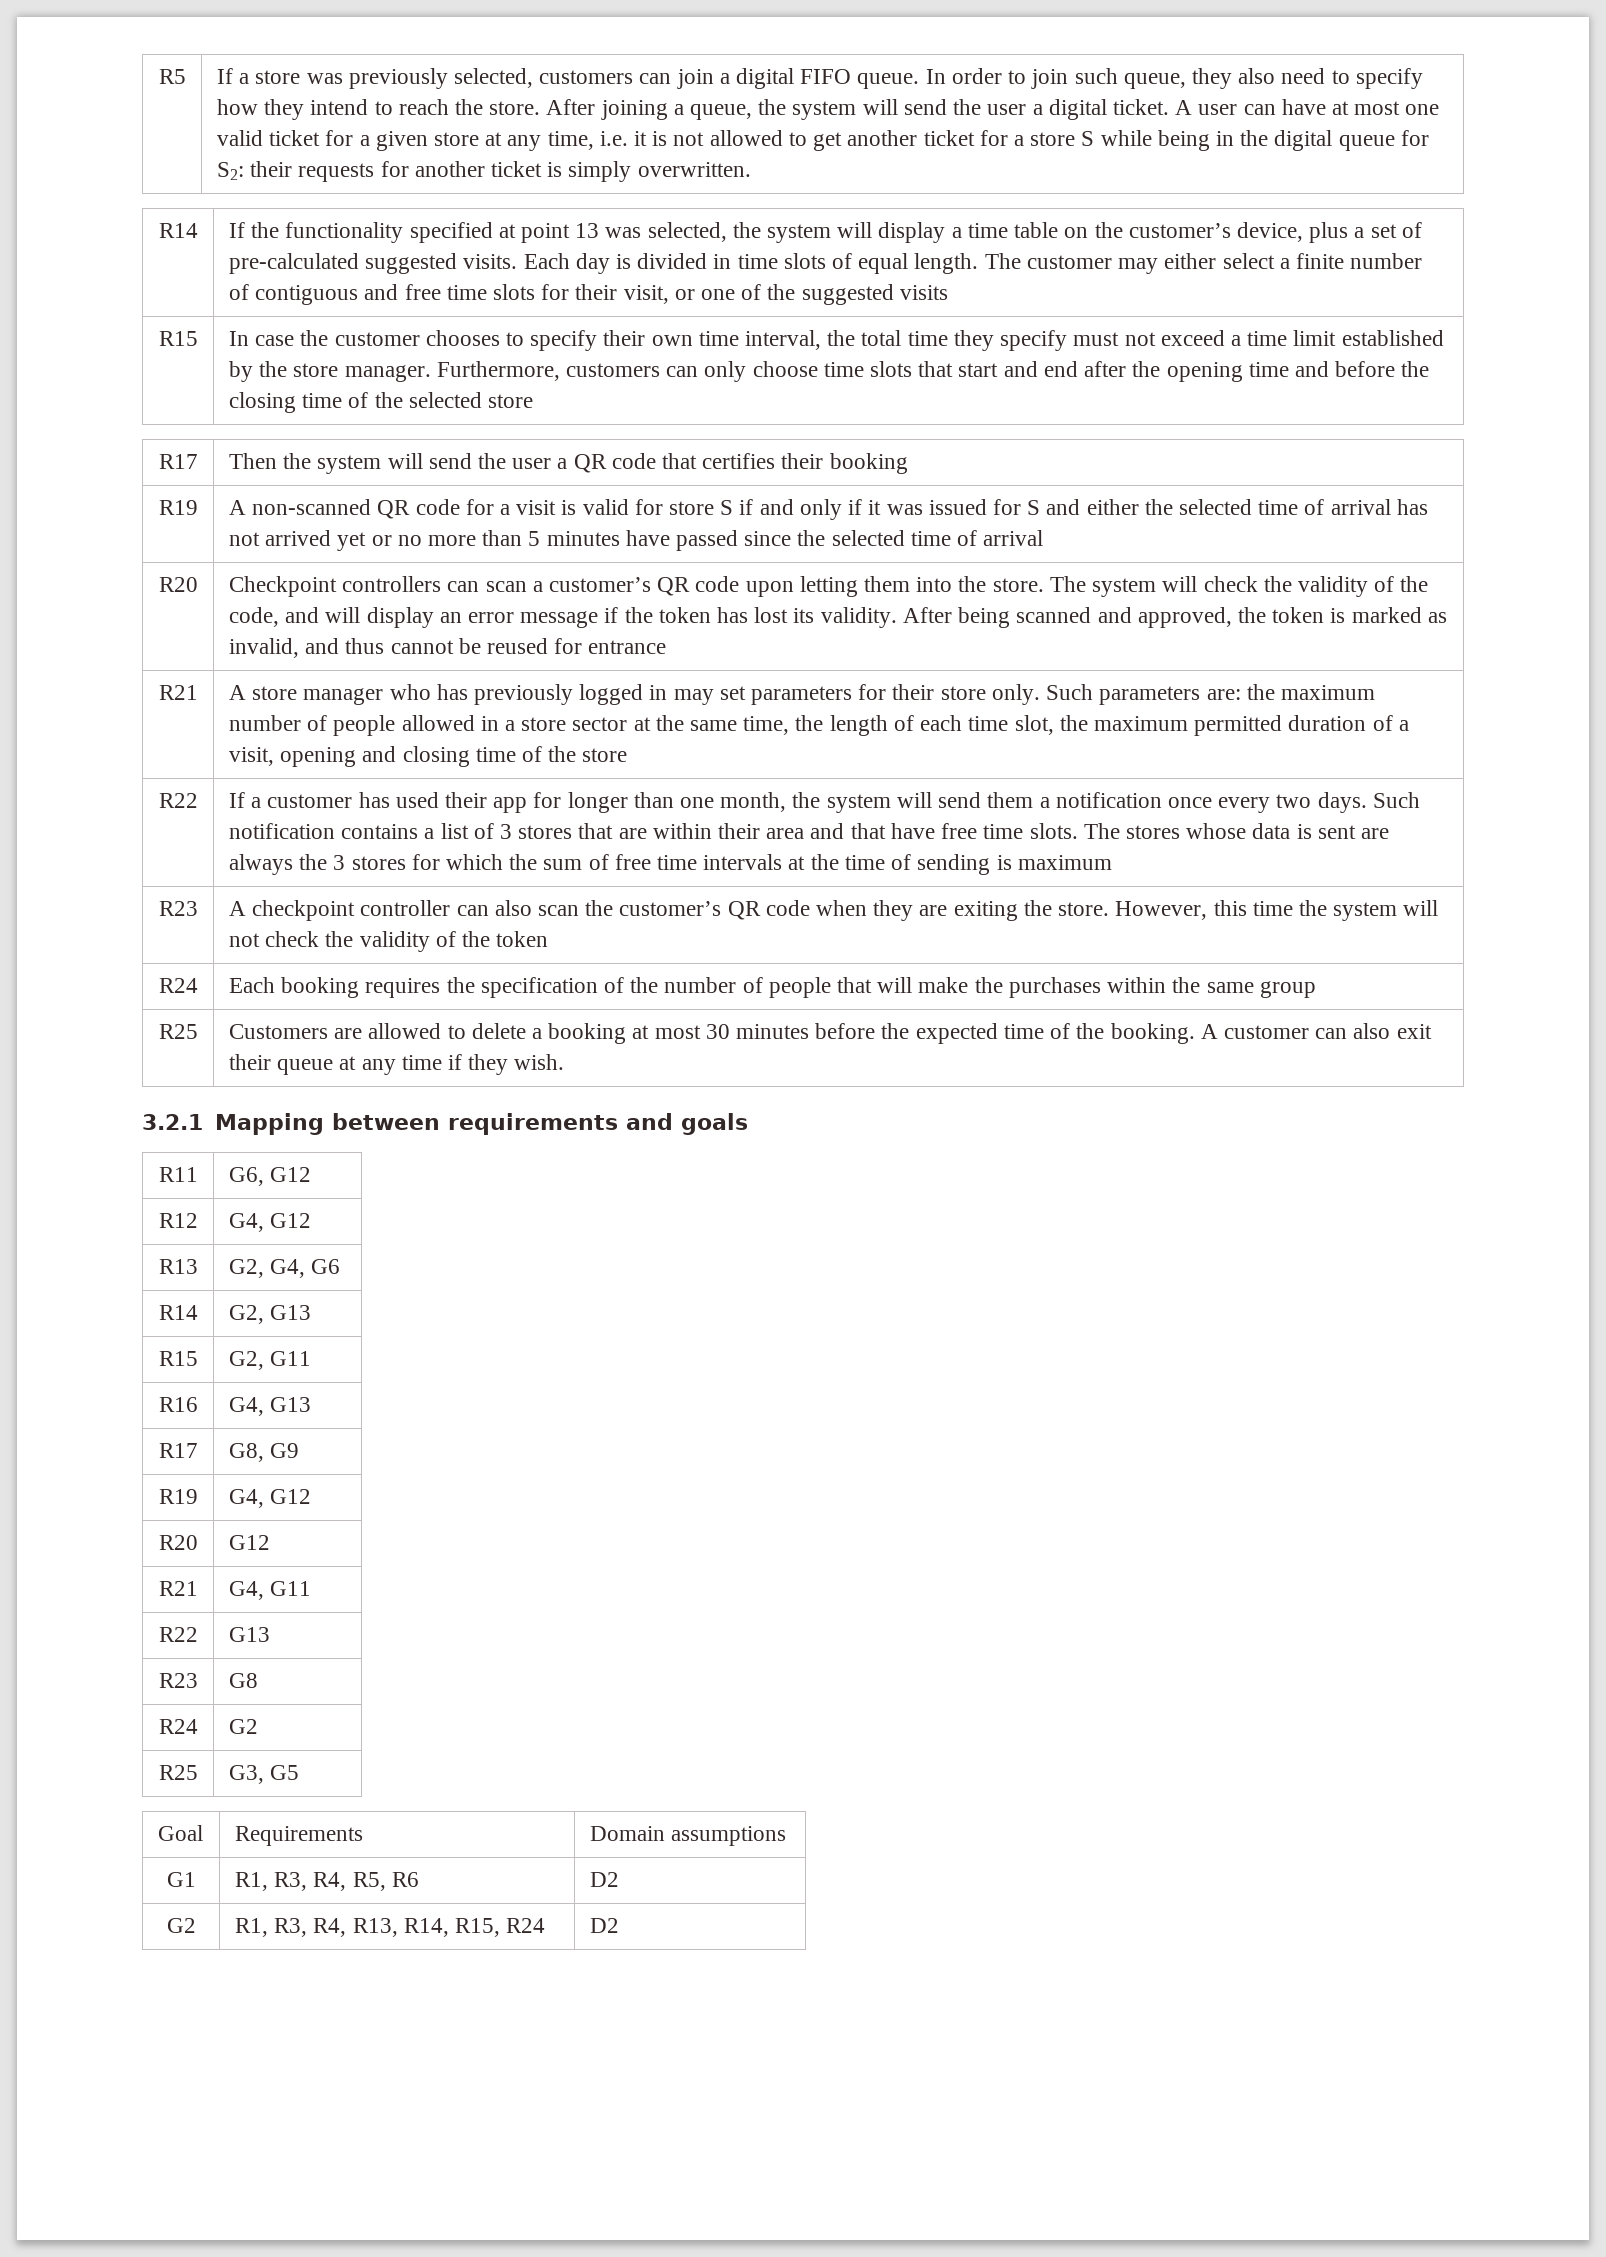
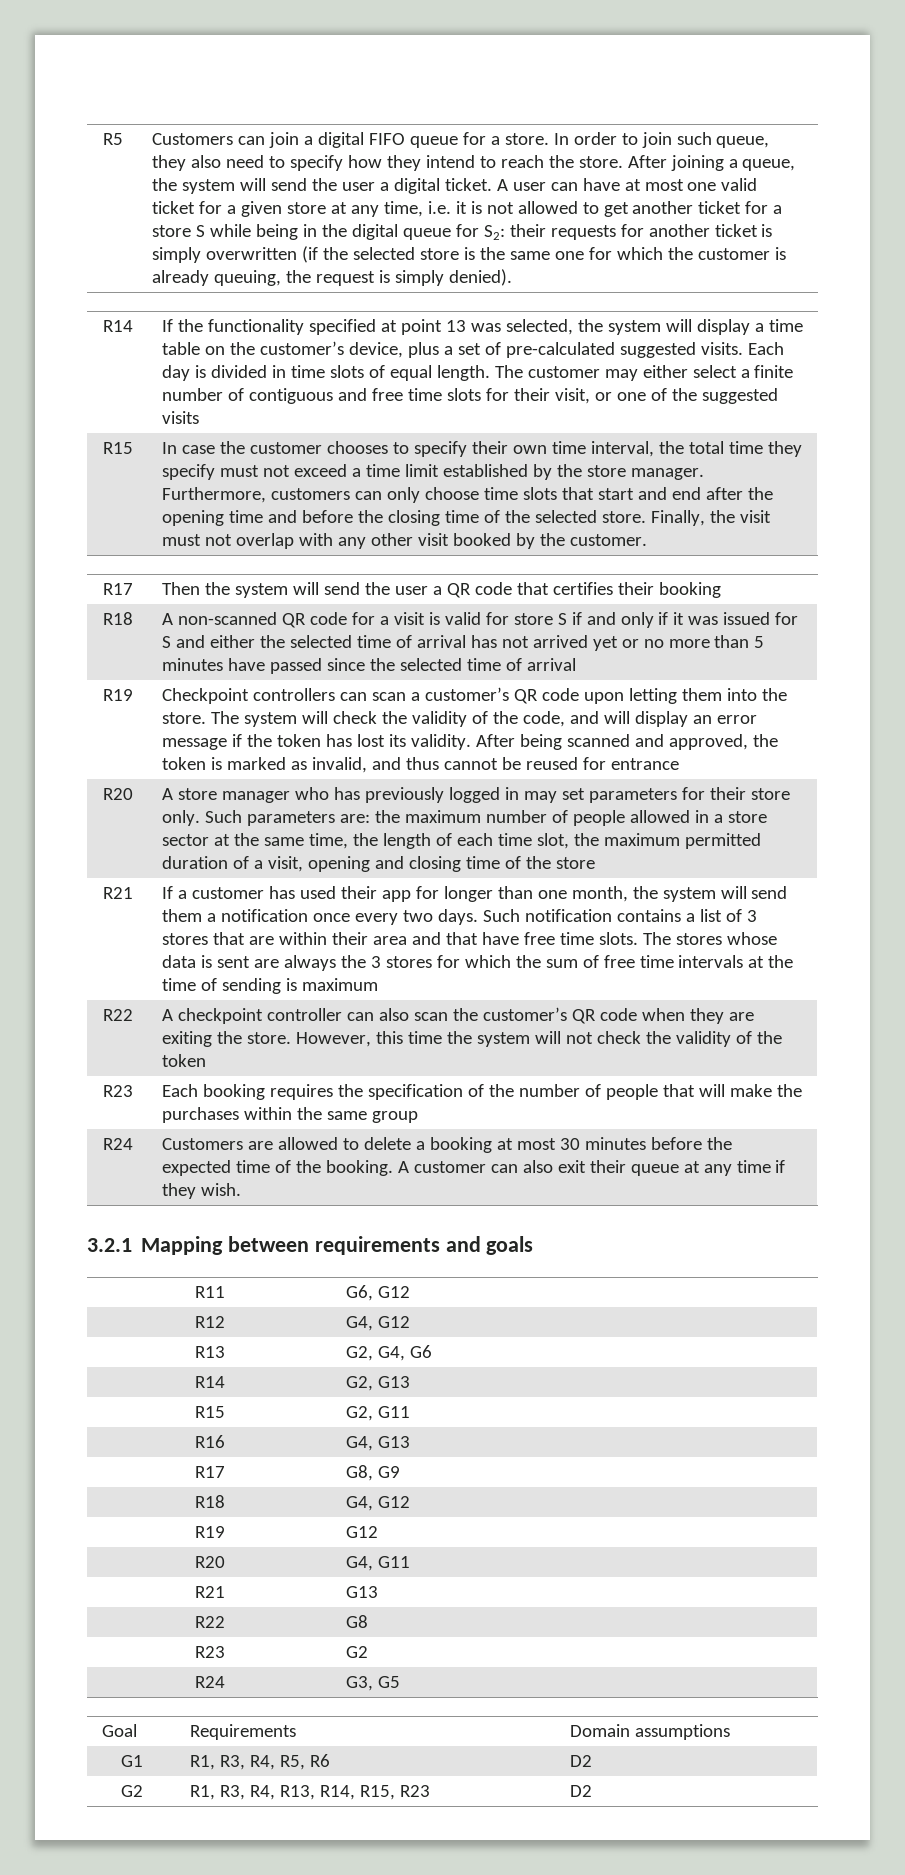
[216,68,634,89] If a store was previously selected, customers -> [151,133,233,145] Customers
[857,73,920,89] queue. -> [409,132,549,148] queue for a store.
[637,162,751,177] overwritten. -> [205,246,786,263] [151,269,512,286] overwritten (if the selected store is the same one for which the customer is already queuing, the request is simply denied).
[487,394,533,408] store -> [601,510,771,526] [161,533,647,549] store. Finally, the visit must not overlap with any other visit booked by the customer.
[158,500,198,515] R19 -> [102,612,133,625] R18
[158,577,198,592] R20 -> [102,689,133,701] R19
[158,685,198,700] R21 -> [102,788,133,800] R20
[158,793,198,808] R22 -> [102,887,133,899] R21
[158,901,198,916] R23 -> [102,1009,133,1021] R22
[158,978,198,993] R24 -> [102,1085,133,1097] R23
[158,1024,198,1039] R25 -> [102,1138,133,1150] R24
[158,1489,198,1504] [228,1489,312,1508] [158,1535,198,1550] [228,1535,270,1550] [158,1581,198,1596] R19 | G4, G12 // R20 | G12 // R21 -> [194,1495,225,1508] [345,1496,410,1511] [194,1526,225,1538] [345,1526,378,1538] [194,1556,225,1568] R18 | G4, G12 // R19 | G12 // R20
[158,1627,198,1642] [228,1627,270,1642] [158,1673,198,1688] R22 | G13 // R23 -> [194,1586,225,1598] [345,1586,378,1598] [194,1616,225,1628] R21 | G13 // R22
[158,1719,198,1734] R24 -> [194,1646,225,1658] R23
[158,1765,198,1780] R25 -> [194,1676,225,1688] R24
[506,1918,546,1933] R24 -> [399,1785,430,1797] R23

